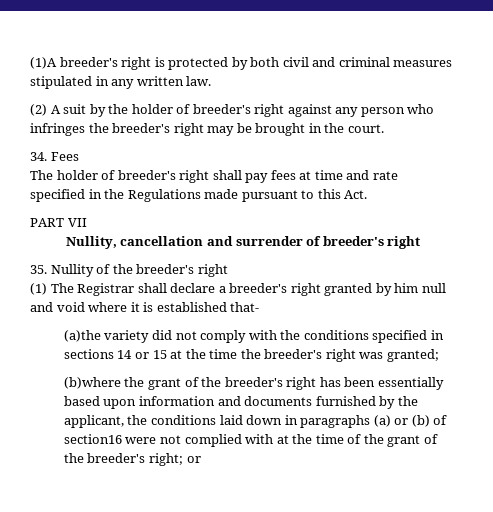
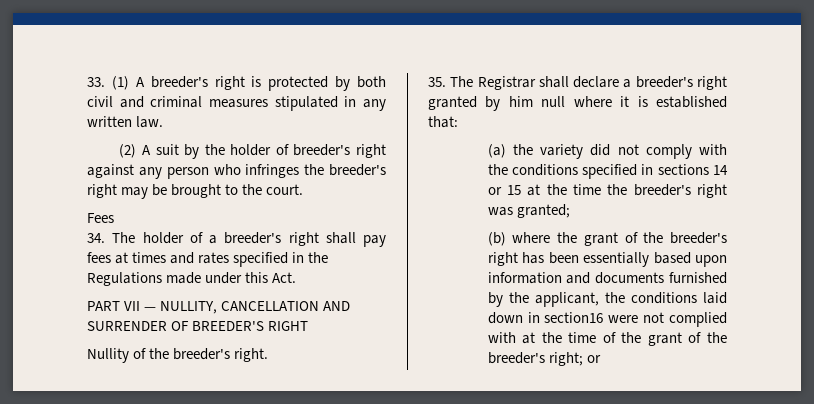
[30,57,57,69] (1)A -> [87,76,145,90] 33. (1) A
[308,123,322,133] in -> [225,184,239,195] to
[30,152,47,161] 34. -> (304, 189) none
(79, 156) none -> [87,233,105,243] 34.
(116, 175) none -> [209,235,217,244] a
[314,170,398,180] time and rate -> [132,252,230,264] times and rates
[241,190,315,202] pursuant to -> [205,272,243,284] under
[65,236,421,249] [30,265,47,274] // Nullity, cancellation and surrender of breeder's right // 35. -> [144,301,351,314] [87,321,309,331] — NULLITY, CANCELLATION AND SURRENDER OF BREEDER'S RIGHT //
[197,264,228,277] [30,283,47,295] right // (1) -> [234,348,269,362] [428,77,446,87] right. // 35.
[30,302,85,312] and void -> (566, 101) none
[230,302,260,312] [63,330,101,342] that- // (a)the -> [428,116,458,128] [487,144,533,158] that: // (a) the
[63,377,121,389] (b)where -> [487,232,551,246] (b) where
[300,415,448,428] paragraphs (a) or (b) of -> (540, 317) none

